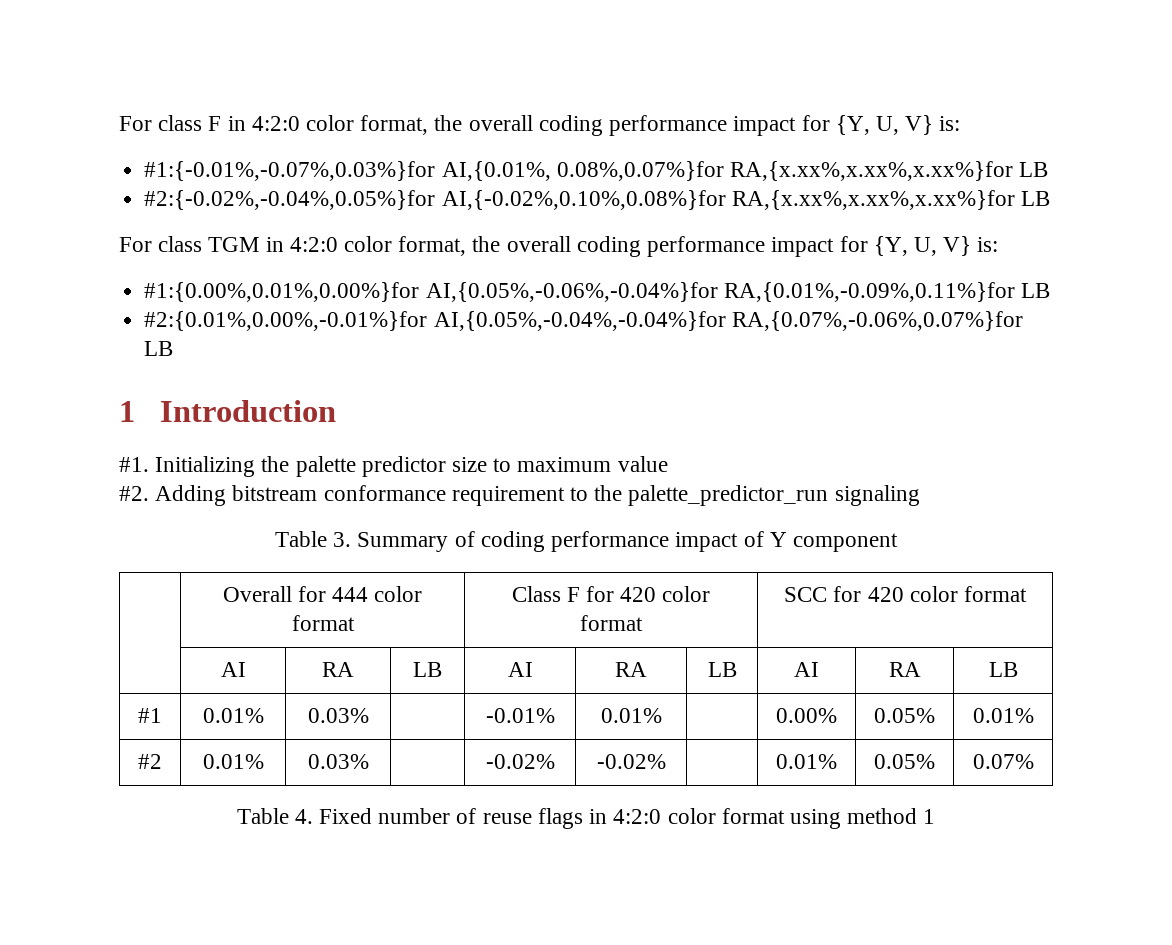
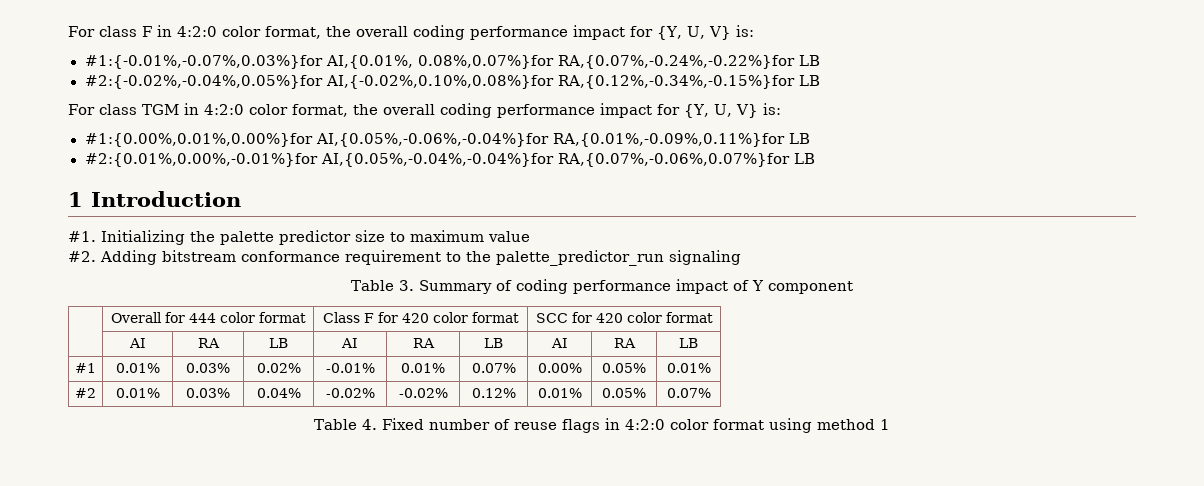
[729,161,1013,181] RA,{x.xx%,x.xx%,x.xx%}for -> [557,55,795,69] RA,{0.07%,-0.24%,-0.22%}for
[731,190,1015,210] RA,{x.xx%,x.xx%,x.xx%}for -> [557,75,795,89] RA,{0.12%,-0.34%,-0.15%}for
(369, 715) none -> [256,363,301,373] 0.02%
(662, 715) none -> [471,363,516,373] 0.07%
(369, 761) none -> [256,388,301,398] 0.04%
(666, 761) none -> [471,388,516,398] 0.12%

